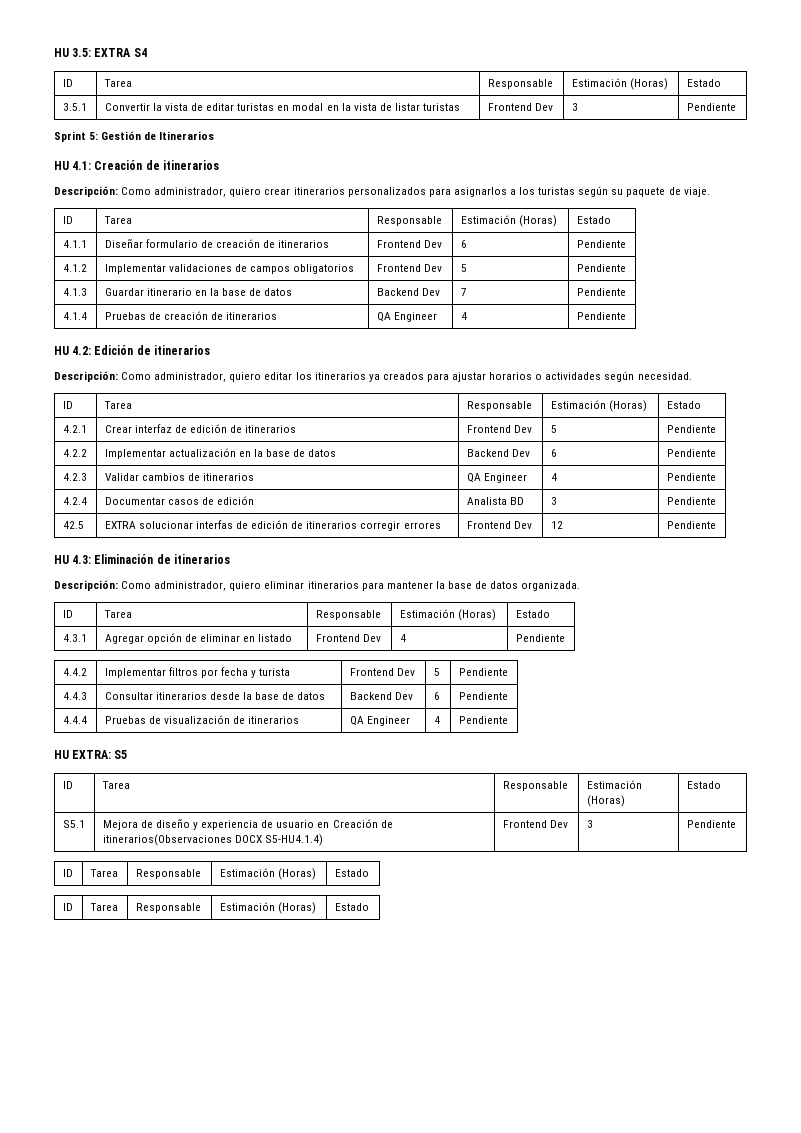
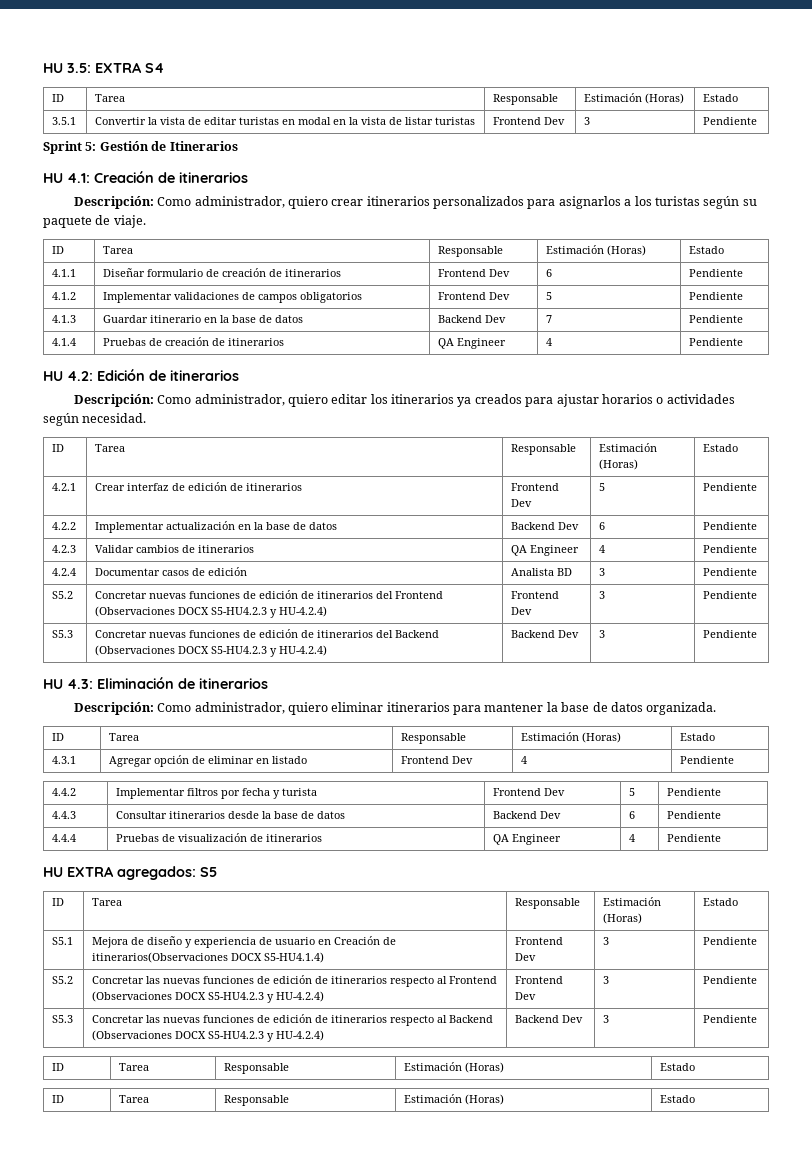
[62,521,84,529] [104,520,441,531] [466,521,532,529] [550,521,563,529] 42.5 | EXTRA solucionar interfas de edición de itinerarios corregir errores | Frontend Dev | 12 -> [52,591,74,599] [95,590,444,599] [95,606,328,618] [511,591,560,599] [511,607,533,615] [599,591,606,599] [703,591,758,599] [52,630,74,638] [95,629,440,638] [95,645,328,657] [511,630,580,638] [599,630,606,638] S5.2 | Concretar nuevas funciones de edición de itinerarios del Frontend (Observaciones DOCX S5-HU4.2.3 y HU-4.2.4) | Frontend Dev | 3 | Pendiente // S5.3 | Concretar nuevas funciones de edición de itinerarios del Backend (Observaciones DOCX S5-HU4.2.3 y HU-4.2.4) | Backend Dev | 3
[72,750,112,759] EXTRA: -> [67,866,196,880] EXTRA agregados:
(736, 824) none -> [52,976,74,984] [92,975,498,987] [92,991,325,1003] [515,976,564,984] [515,992,537,1000] [603,976,610,984] [703,976,758,984] [52,1015,74,1023] [92,1014,494,1026] [92,1030,325,1042] [515,1015,584,1023] [603,1015,610,1023] [703,1015,758,1023] // S5.2 | Concretar las nuevas funciones de edición de itinerarios respecto al Frontend (Observaciones DOCX S5-HU4.2.3 y HU-4.2.4) | Frontend Dev | 3 | Pendiente // S5.3 | Concretar las nuevas funciones de edición de itinerarios respecto al Backend (Observaciones DOCX S5-HU4.2.3 y HU-4.2.4) | Backend Dev | 3 | Pendiente

